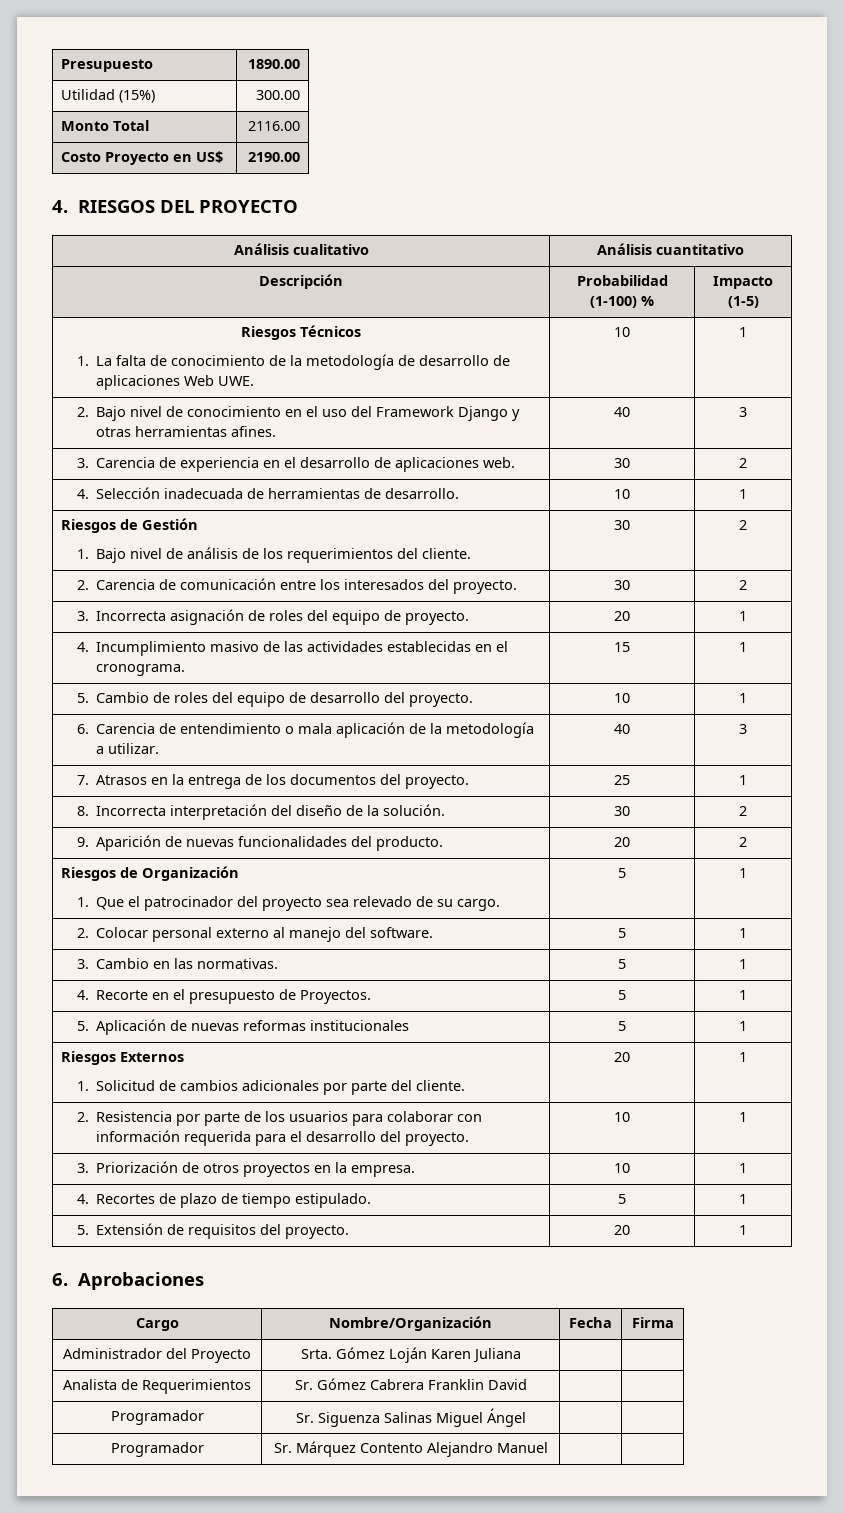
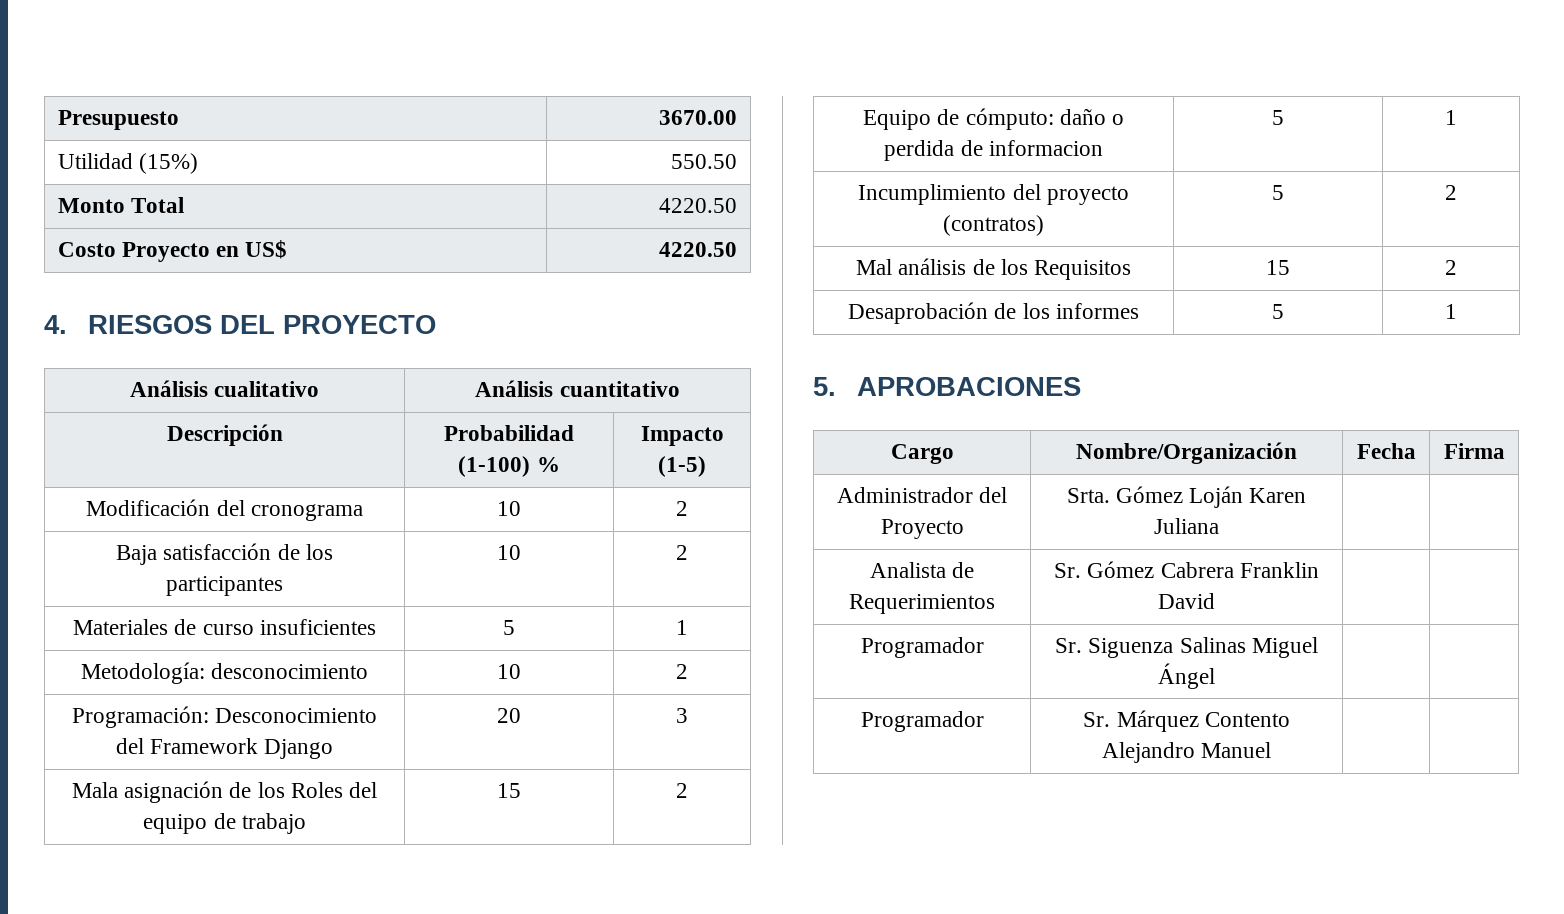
[247,59,300,69] 1890.00 -> [659,110,738,125] 3670.00
[255,90,300,100] 300.00 -> [671,154,738,169] 550.50
[247,121,300,131] 2116.00 -> [659,198,738,213] 4220.50
[247,152,300,162] 2190.00 -> [659,242,738,257] 4220.50
[241,325,361,340] [76,354,510,370] [95,375,254,390] [614,327,630,337] [739,327,747,337] [76,406,520,421] [95,426,276,437] [614,407,630,417] [739,407,747,417] [76,457,515,472] [614,458,630,468] [739,458,747,468] [76,487,459,499] [614,489,630,499] [739,489,747,499] [61,518,199,533] [76,547,471,563] [614,520,630,530] [739,520,747,530] [76,578,517,594] [614,580,630,590] [739,580,747,590] [76,609,469,625] [614,611,630,621] [739,611,747,621] [76,641,508,656] [95,664,185,676] [614,642,630,652] [739,642,747,652] [76,692,473,707] [614,693,630,703] [739,693,747,703] [76,722,534,738] [95,743,159,754] [614,724,630,734] [739,724,747,734] [76,774,469,789] [614,775,630,785] [739,775,747,785] [76,804,445,820] [614,806,630,816] [739,806,747,816] [76,835,443,851] [614,837,630,847] [739,837,747,847] [61,866,240,881] [76,896,500,911] [618,868,626,878] [739,868,747,878] [76,927,433,942] [618,928,626,938] [739,928,747,938] [76,958,278,969] [618,959,626,969] [739,959,747,969] [76,989,371,1004] [618,990,626,1000] [739,990,747,1000] [76,1019,409,1035] [618,1021,626,1031] [739,1021,747,1031] [61,1051,185,1065] [76,1080,465,1095] [614,1052,630,1062] [739,1052,747,1062] [76,1111,482,1126] [95,1130,469,1146] [614,1112,630,1122] [739,1112,747,1122] [76,1161,415,1177] [614,1163,630,1173] [739,1163,747,1173] [76,1193,371,1208] [618,1194,626,1204] [739,1194,747,1204] [76,1223,349,1239] [614,1225,630,1235] [739,1225,747,1235] [52,1272,204,1290] Riesgos Técnicos // 1. La falta de conocimiento de la metodología de desarrollo de aplicaciones Web UWE. | 10 | 1 // 2. Bajo nivel de conocimiento en el uso del Framework Django y otras herramientas afines. | 40 | 3 // 3. Carencia de experiencia en el desarrollo de aplicaciones web. | 30 | 2 // 4. Selección inadecuada de herramientas de desarrollo. | 10 | 1 // Riesgos de Gestión // 1. Bajo nivel de análisis de los requerimientos del cliente. | 30 | 2 // 2. Carencia de comunicación entre los interesados del proyecto. | 30 | 2 // 3. Incorrecta asignación de roles del equipo de proyecto. | 20 | 1 // 4. Incumplimiento masivo de las actividades establecidas en el cronograma. | 15 | 1 // 5. Cambio de roles del equipo de desarrollo del proyecto. | 10 | 1 // 6. Carencia de entendimiento o mala aplicación de la metodología a utilizar. | 40 | 3 // 7. Atrasos en la entrega de los documentos del proyecto. | 25 | 1 // 8. Incorrecta interpretación del diseño de la solución. | 30 | 2 // 9. Aparición de nuevas funcionalidades del producto. | 20 | 2 // Riesgos de Organización // 1. Que el patrocinador del proyecto sea relevado de su cargo. | 5 | 1 // 2. Colocar personal externo al manejo del software. | 5 | 1 // 3. Cambio en las normativas. | 5 | 1 // 4. Recorte en el presupuesto de Proyectos. | 5 | 1 // 5. Aplicación de nuevas reformas institucionales | 5 | 1 // Riesgos Externos // 1. Solicitud de cambios adicionales por parte del cliente. | 20 | 1 // 2. Resistencia por parte de los usuarios para colaborar con información requerida para el desarrollo del proyecto. | 10 | 1 // 3. Priorización de otros proyectos en la empresa. | 10 | 1 // 4. Recortes de plazo de tiempo estipulado. | 5 | 1 // 5. Extensión de requisitos del proyecto. | 20 | 1 // 6. Aprobaciones -> [86,499,363,521] [496,501,521,516] [676,501,688,516] [116,543,333,565] [166,576,283,596] [496,545,521,560] [676,545,688,560] [73,619,376,635] [502,620,515,635] [676,620,688,635] [80,662,369,684] [496,664,521,679] [676,664,688,679] [71,706,378,728] [115,738,334,759] [496,708,521,723] [676,708,688,723] [71,781,378,803] [143,813,306,834] [496,783,521,798] [676,783,688,798] [863,108,1124,130] [884,140,1103,161] [1272,110,1284,125] [1445,110,1457,125] [858,184,1129,205] [943,215,1044,236] [1272,185,1284,200] [1445,185,1457,200] [856,258,1131,280] [1266,260,1290,275] [1445,260,1457,275] [848,302,1139,324] [1272,304,1284,319] [1445,304,1457,319] [813,377,1081,396] Modificación del cronograma | 10 | 2 // Baja satisfacción de los participantes | 10 | 2 // Materiales de curso insuficientes | 5 | 1 // Metodología: desconocimiento | 10 | 2 // Programación: Desconocimiento del Framework Django | 20 | 3 // Mala asignación de los Roles del equipo de trabajo | 15 | 2 // Equipo de cómputo: daño o perdida de informacion | 5 | 1 // Incumplimiento del proyecto (contratos) | 5 | 2 // Mal análisis de los Requisitos | 15 | 2 // Desaprobación de los informes | 5 | 1 // 5. APROBACIONES

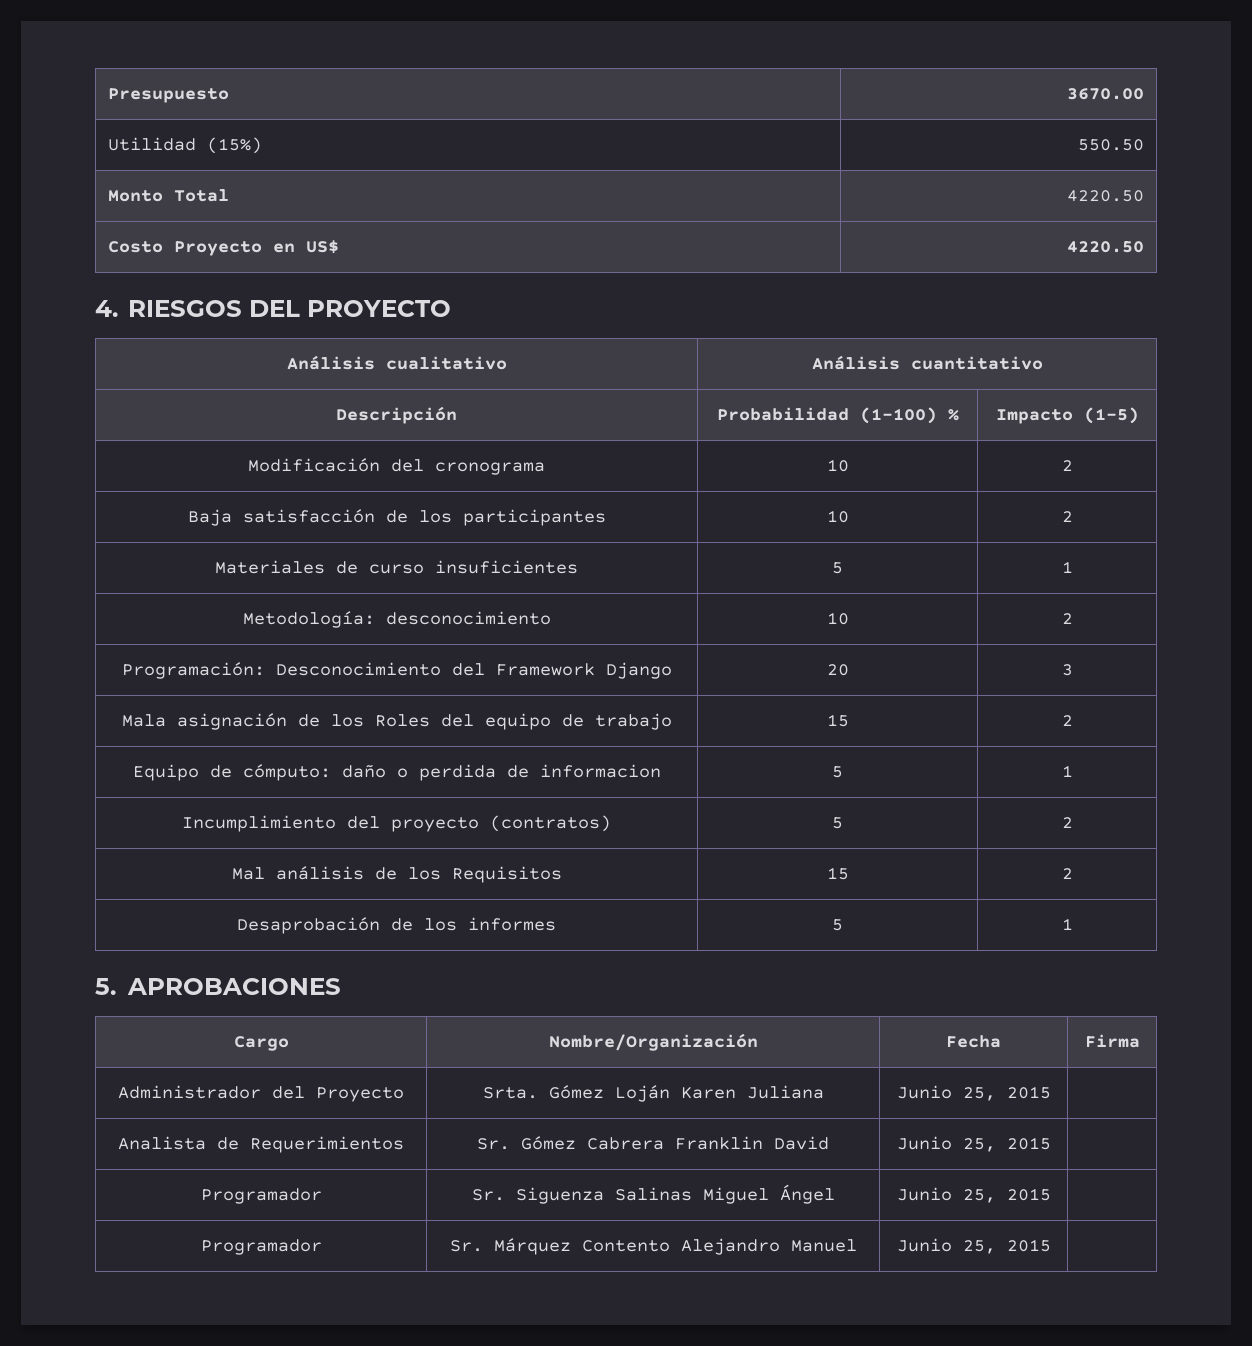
(1219, 526) none -> [896,1085,1051,1101] Junio 25, 2015
(1215, 601) none -> [896,1136,1051,1152] Junio 25, 2015
(1215, 676) none -> [896,1187,1051,1203] Junio 25, 2015
(1272, 750) none -> [896,1238,1051,1254] Junio 25, 2015

